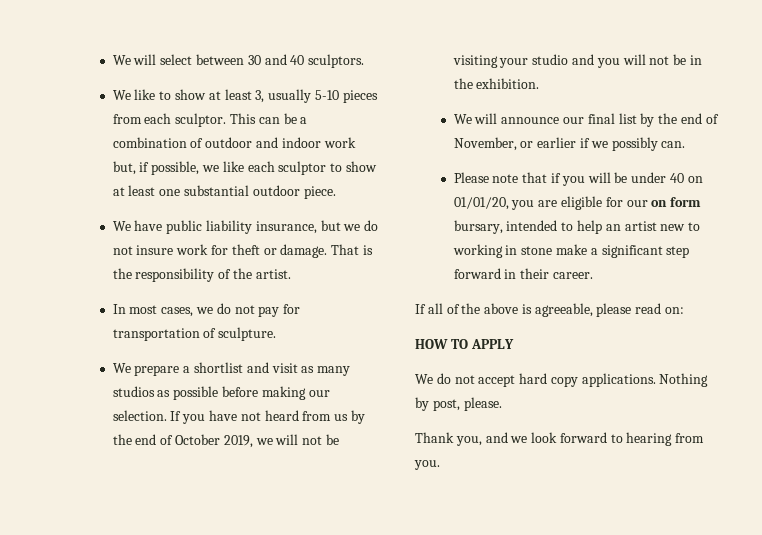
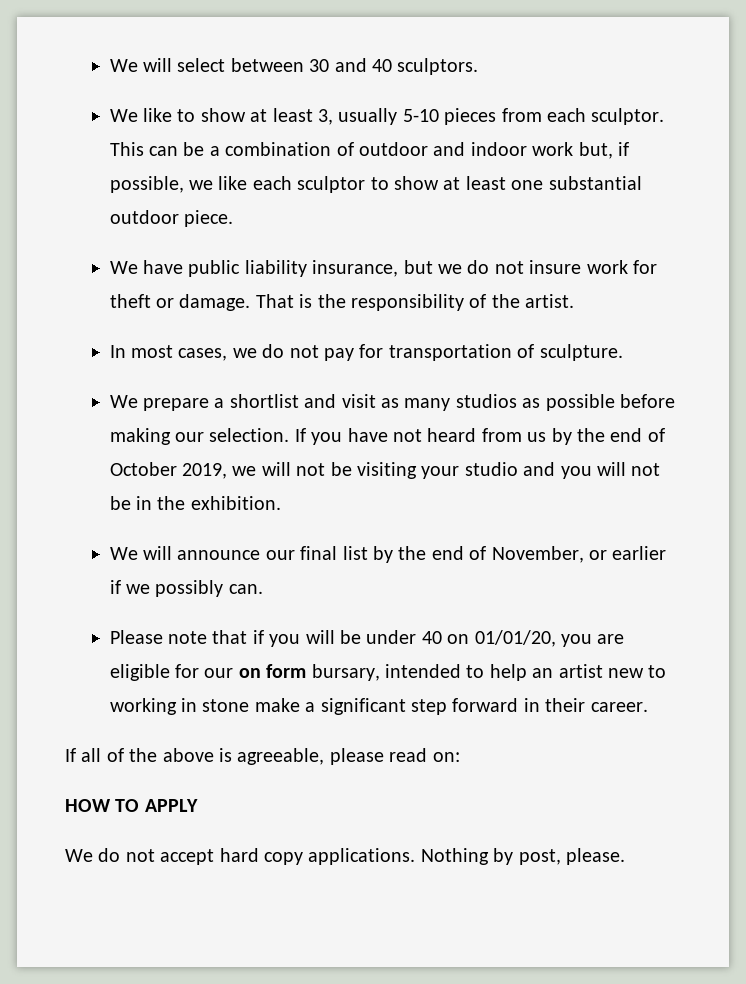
[415,432,705,446] [414,460,440,470] // Thank you, and we look forward to hearing from you. -> (625, 856) none

